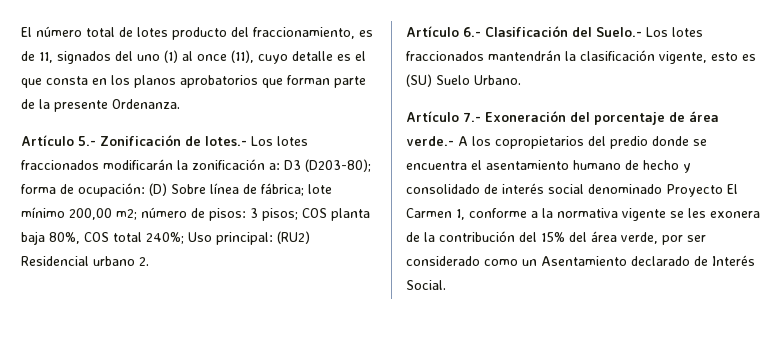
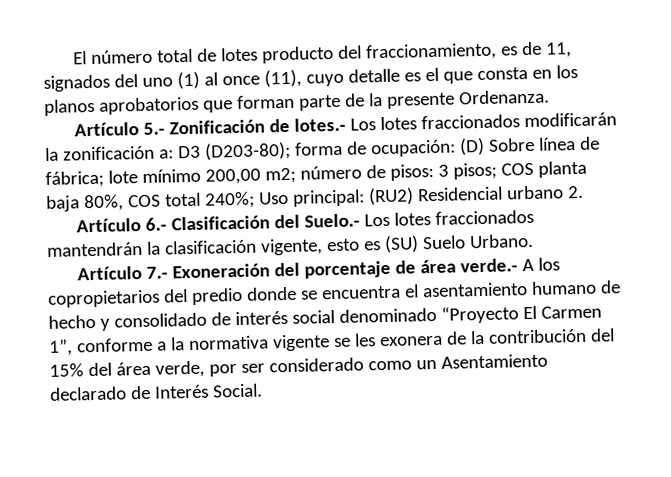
[666,184,723,197] Proyecto -> [440,305,519,324] “Proyecto
[456,209,465,220] 1, -> [49,338,73,356] 1”,

